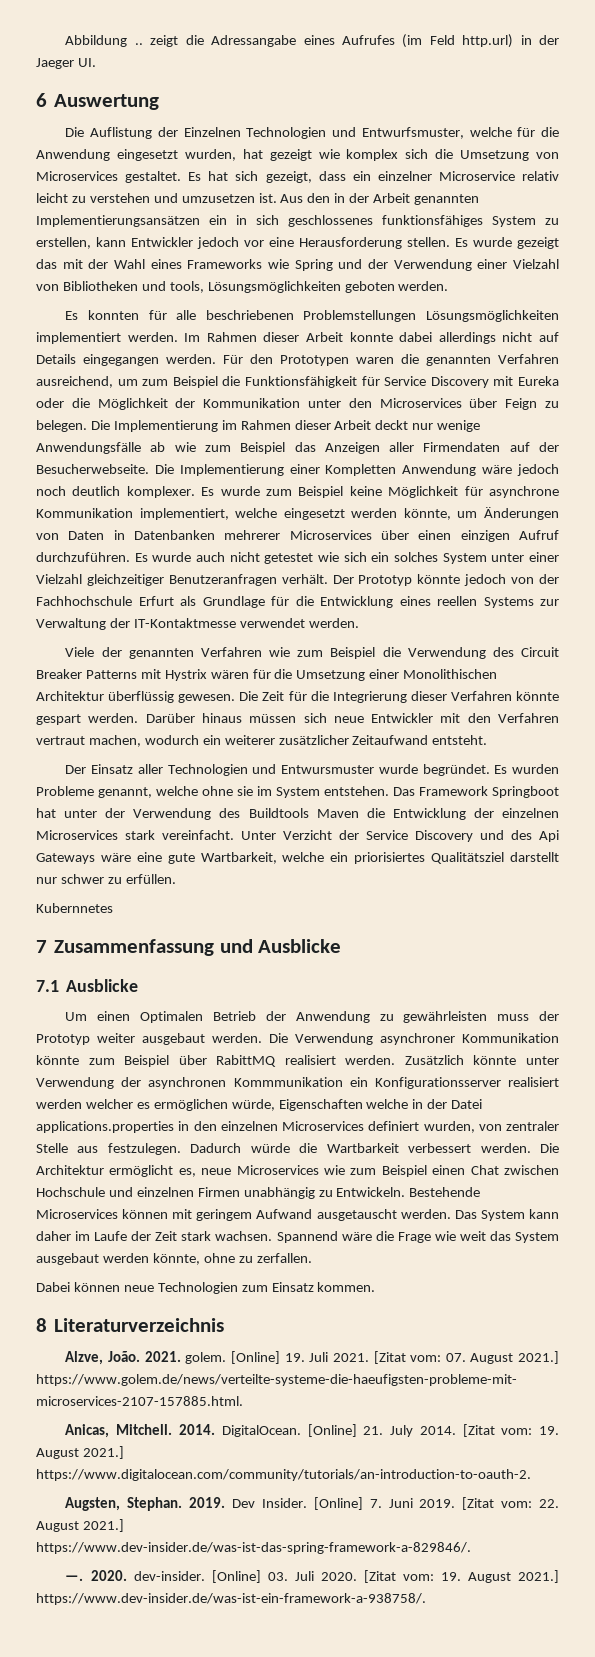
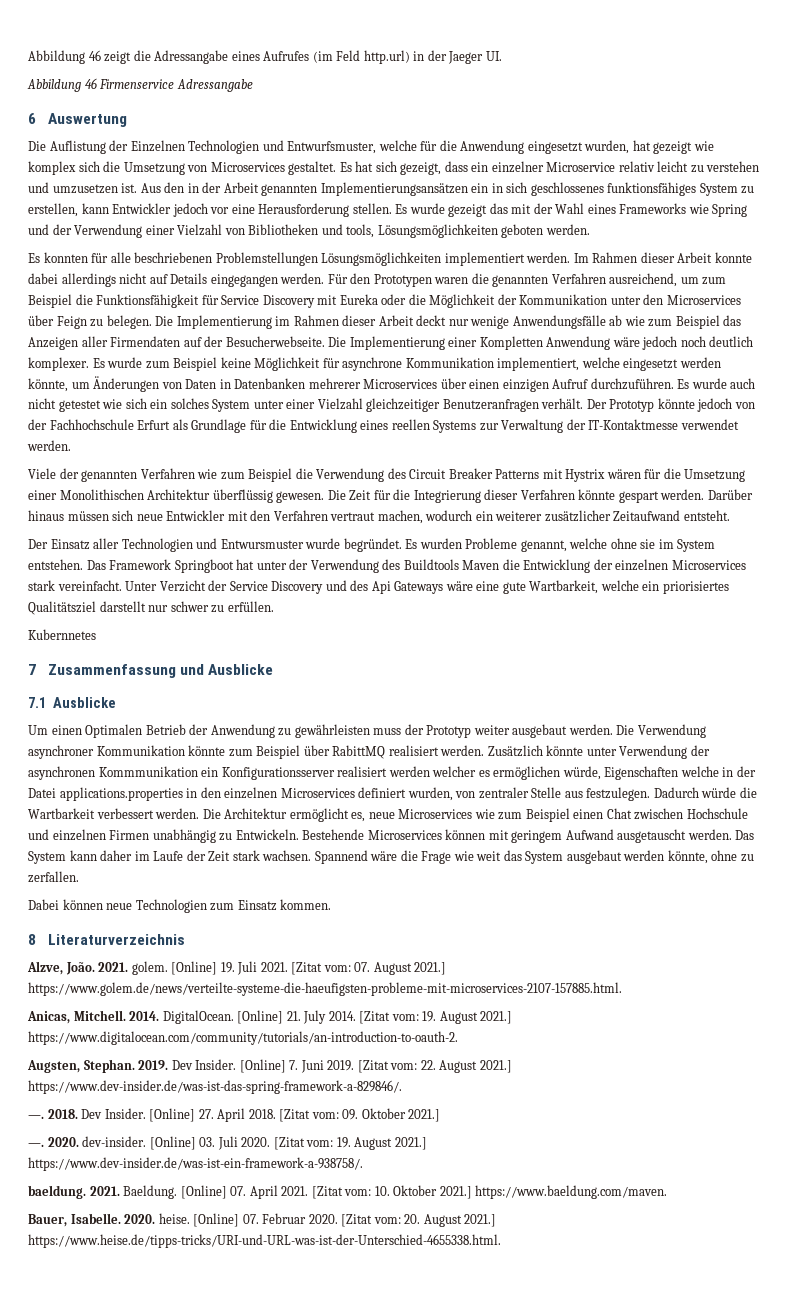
[65,35,143,47] Abbildung .. -> [28,50,101,64] Abbildung 46
(96, 62) none -> [27,78,253,92] // Abbildung 46 Firmenservice Adressangabe
(471, 1548) none -> [28,1108,441,1122] // —. 2018. Dev Insider. [Online] 27. April 2018. [Zitat vom: 09. Oktober 2021.]
(426, 1599) none -> [28,1185,668,1199] [28,1213,497,1227] [28,1234,501,1248] // baeldung. 2021. Baeldung. [Online] 07. April 2021. [Zitat vom: 10. Oktober 2021.] https://www.baeldung.com/maven. // Bauer, Isabelle. 2020. heise. [Online] 07. Februar 2020. [Zitat vom: 20. August 2021.] https://www.heise.de/tipps-tricks/URI-und-URL-was-ist-der-Unterschied-4655338.html.

